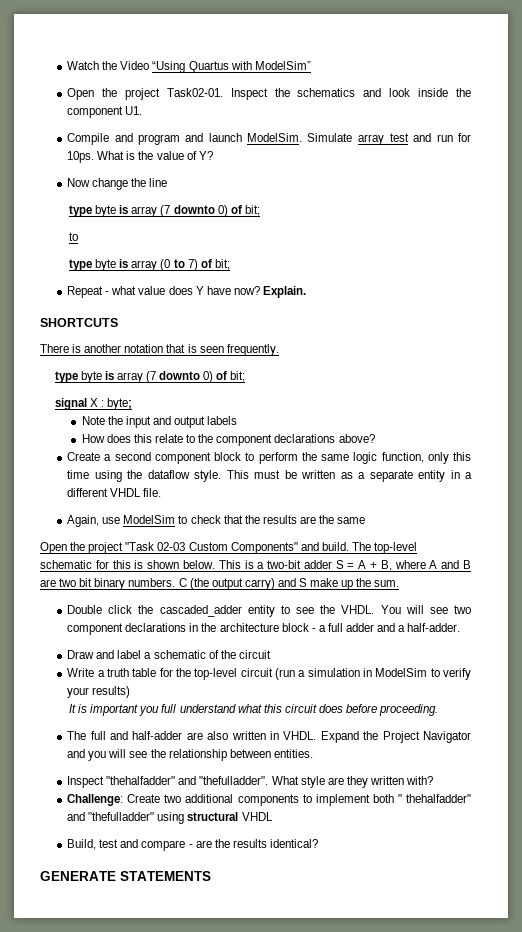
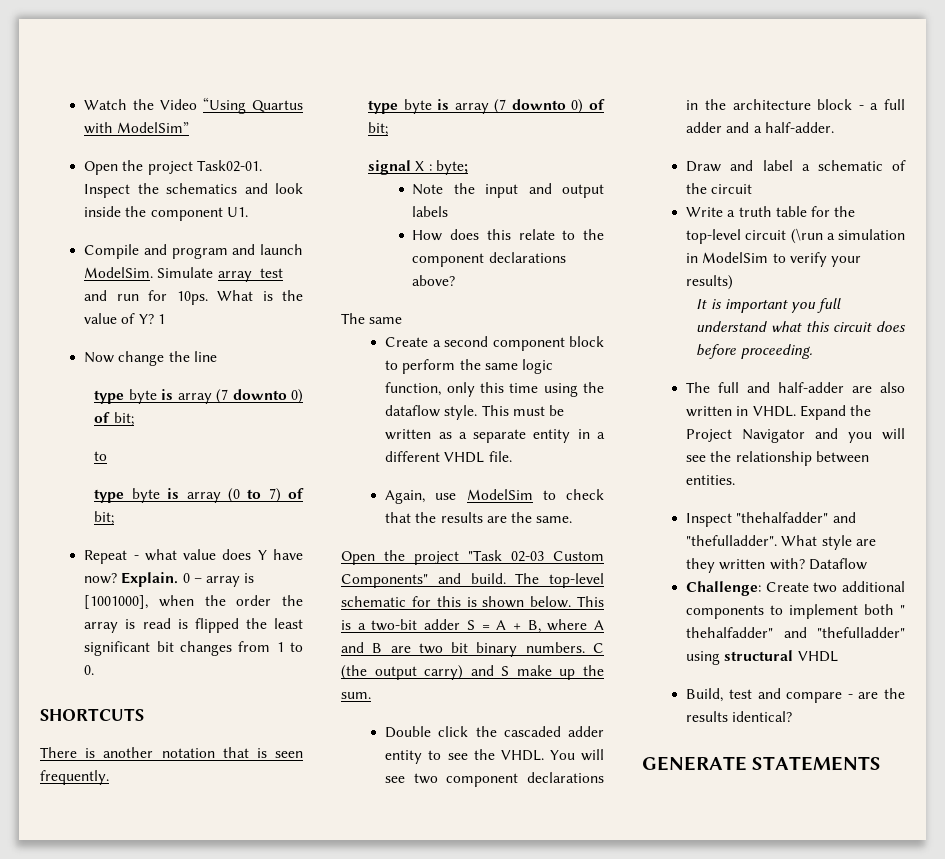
(213, 155) none -> [157,314,165,324] 1
(307, 292) none -> [182,573,255,587] [84,595,303,609] [84,618,303,633] [84,641,303,656] [84,665,95,675] 0 – array is [1001000], when the order the array is read is flipped the least significant bit changes from 1 to 0.
(375, 438) none -> [341,313,403,324] // The same
[337,517,366,524] same -> [536,516,573,523] same.
[159,605,242,617] cascaded_adder -> [503,726,604,737] cascaded adder
[274,668,295,680] (run -> [790,228,823,244] (\run
(434, 780) none -> [808,558,867,570] Dataflow

